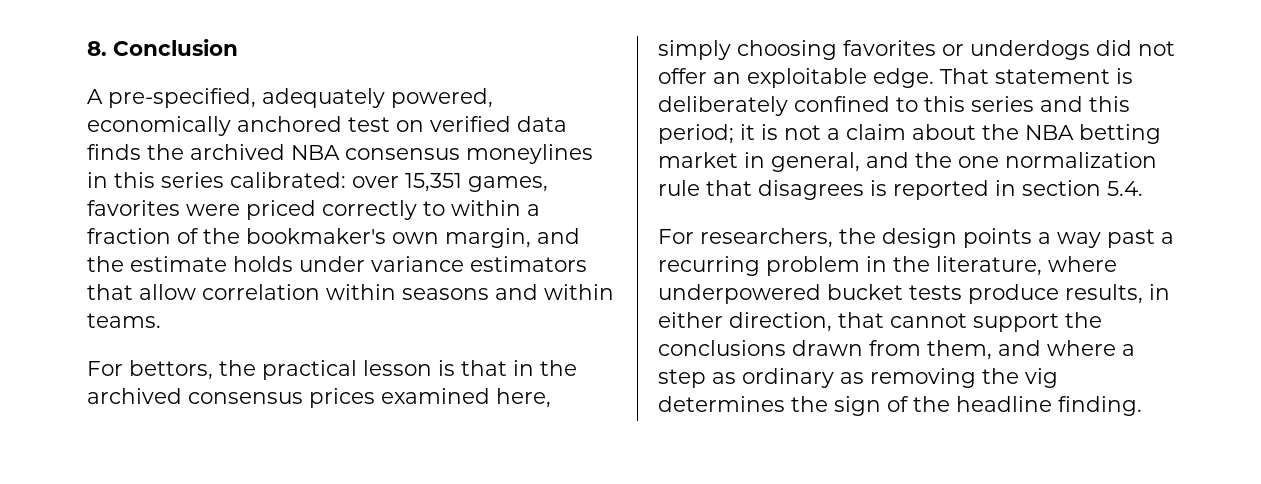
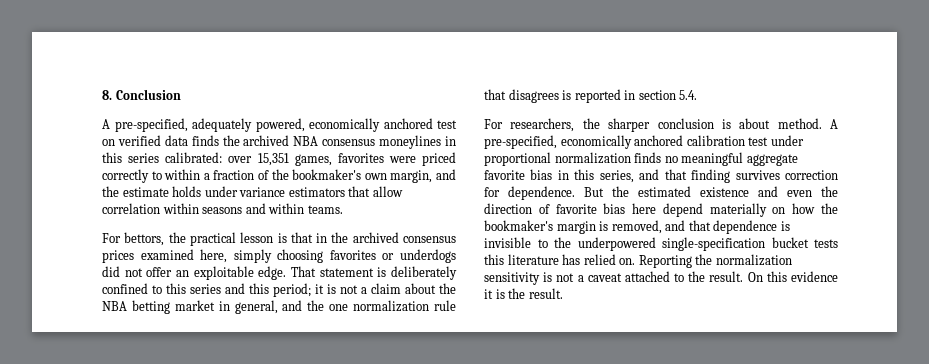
[882,228,1174,248] [658,256,1117,276] [658,284,1170,304] [658,312,1102,332] [658,340,1135,360] [658,368,1058,388] [658,396,1142,416] design points a way past a recurring problem in the literature, where underpowered bucket tests produce results, in either direction, that cannot support the conclusions drawn from them, and where a step as ordinary as removing the vig determines the sign of the headline finding. -> [608,118,838,132] [484,135,804,149] [484,152,798,166] [484,169,838,183] [484,186,838,200] [484,203,838,217] [484,220,790,234] [484,237,838,251] [484,254,792,268] [484,271,838,285] [484,288,563,299] sharper conclusion is about method. A pre-specified, economically anchored calibration test under proportional normalization finds no meaningful aggregate favorite bias in this series, and that finding survives correction for dependence. But the estimated existence and even the direction of favorite bias here depend materially on how the bookmaker's margin is removed, and that dependence is invisible to the underpowered single-specification bucket tests this literature has relied on. Reporting the normalization sensitivity is not a caveat attached to the result. On this evidence it is the result.

